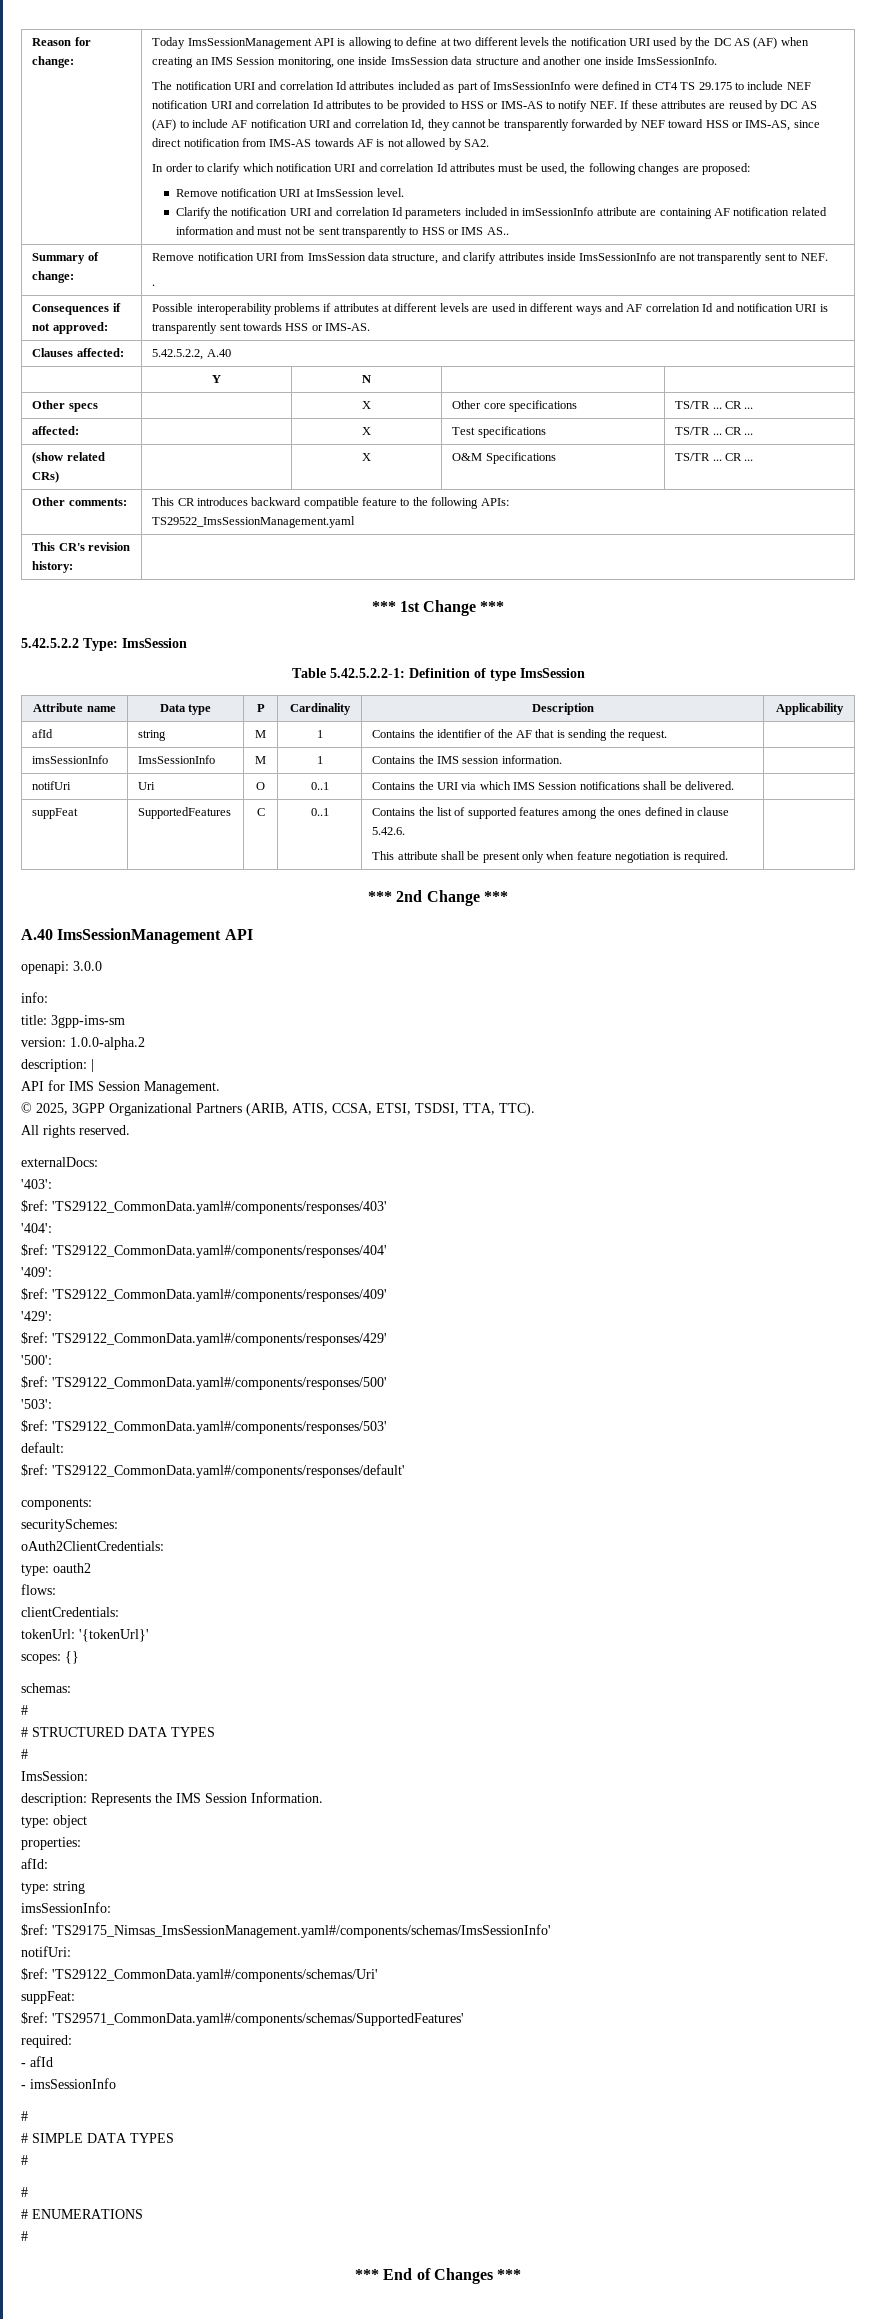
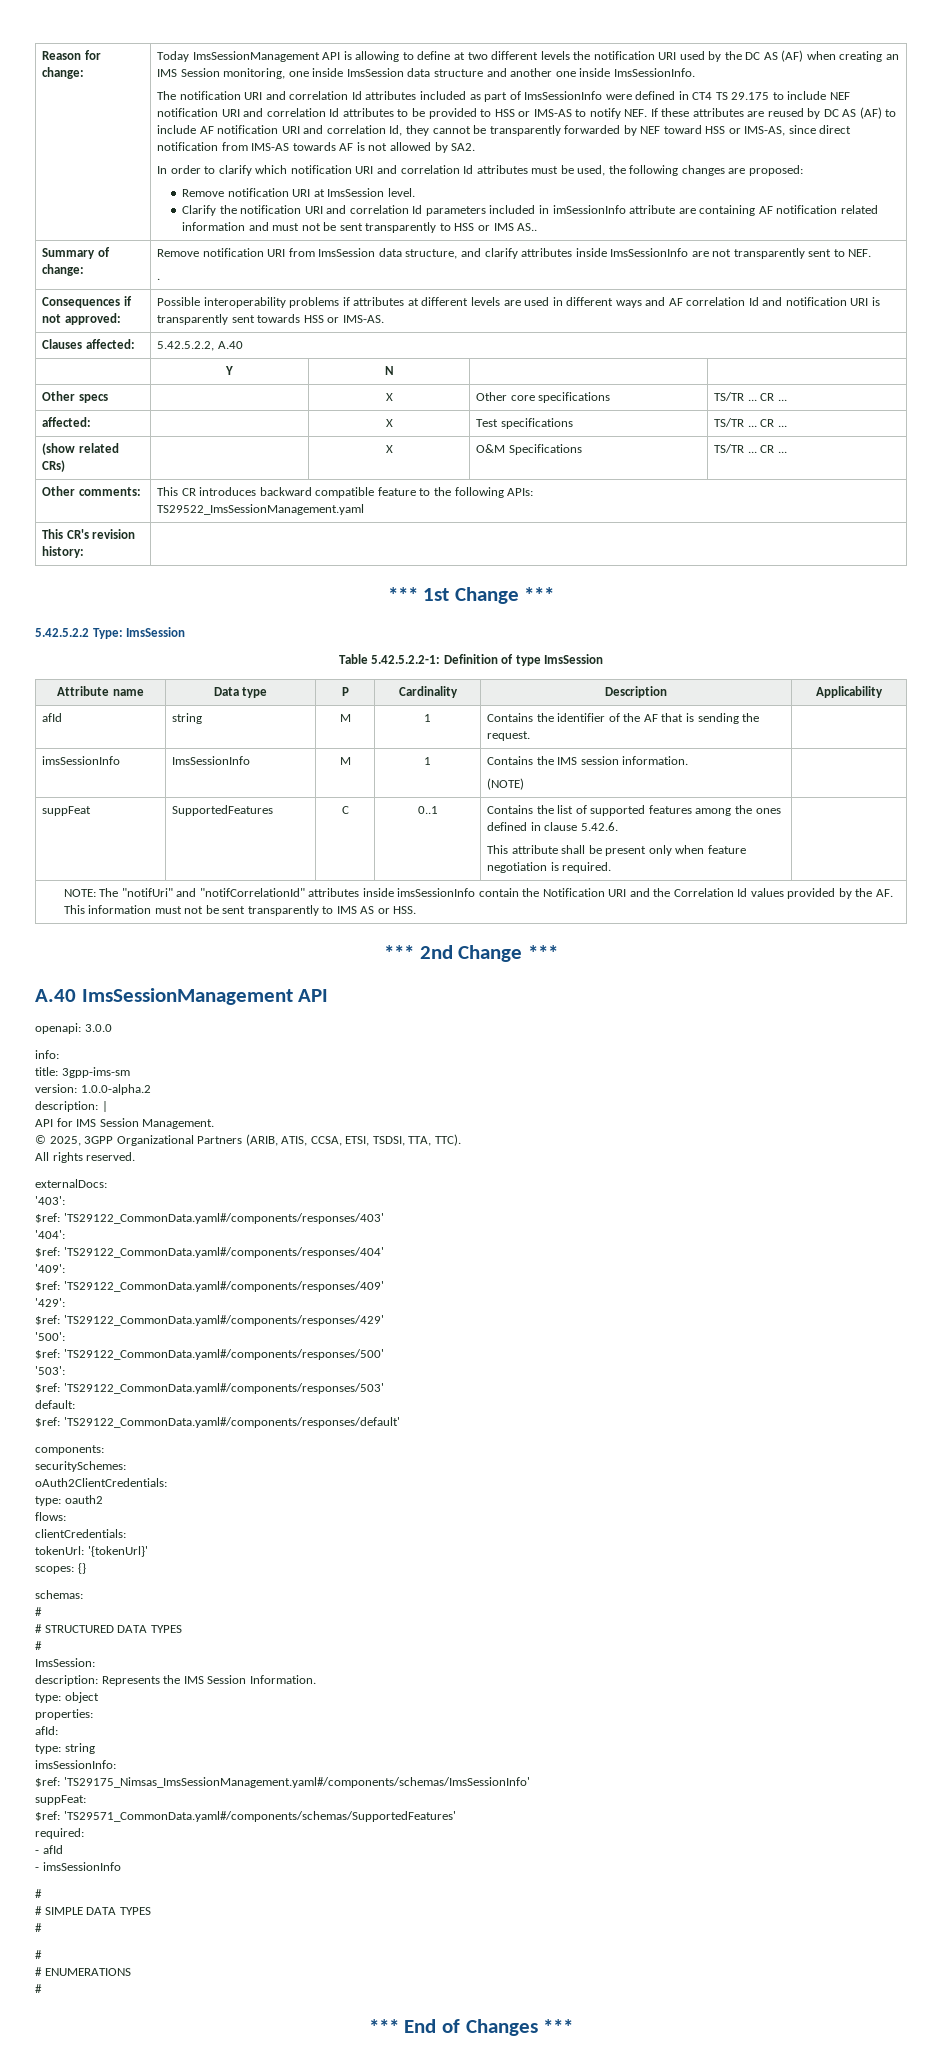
[32,781,72,790] [138,782,156,790] [256,782,265,790] [310,782,329,790] [372,781,734,790] | // notifUri | Uri | O | 0..1 | Contains the URI via which IMS Session notifications shall be delivered. -> [487,778,525,790] // (NOTE)
(728, 857) none -> [63,888,893,899] [63,905,417,916] // NOTE: The "notifUri" and "notifCorrelationId" attributes inside imsSessionInfo contain the Notification URI and the Correlation Id values provided by the AF. This information must not be sent transparently to IMS AS or HSS.
[21,1946,71,1957] [21,1968,378,1982] // notifUri: // $ref: 'TS29122_CommonData.yaml#/components/schemas/Uri' -> (530, 1782) none

